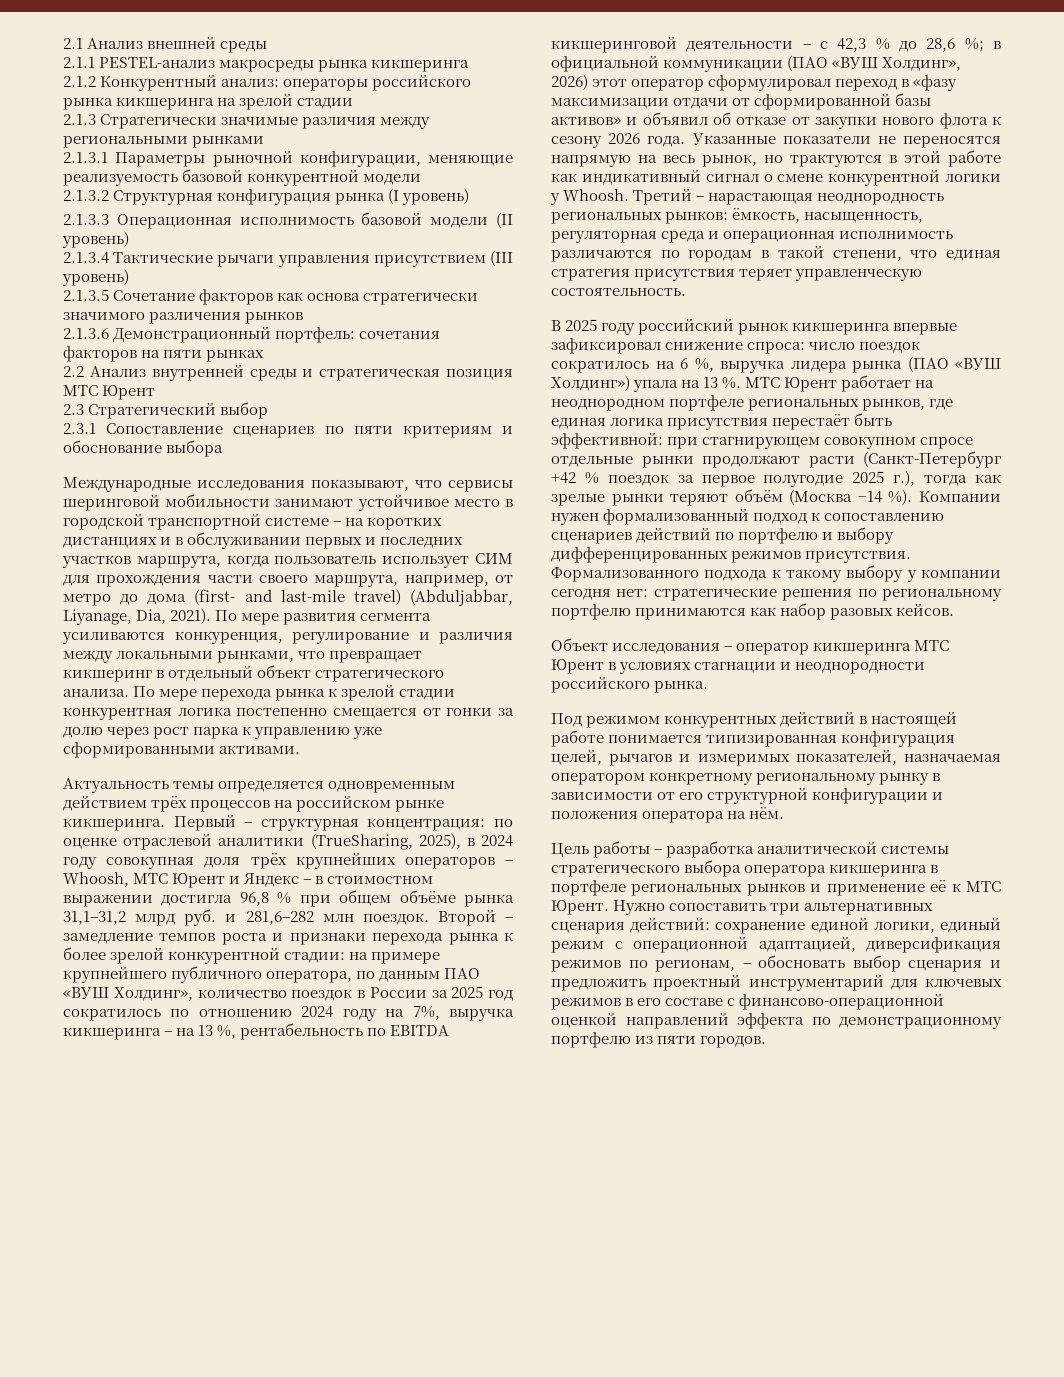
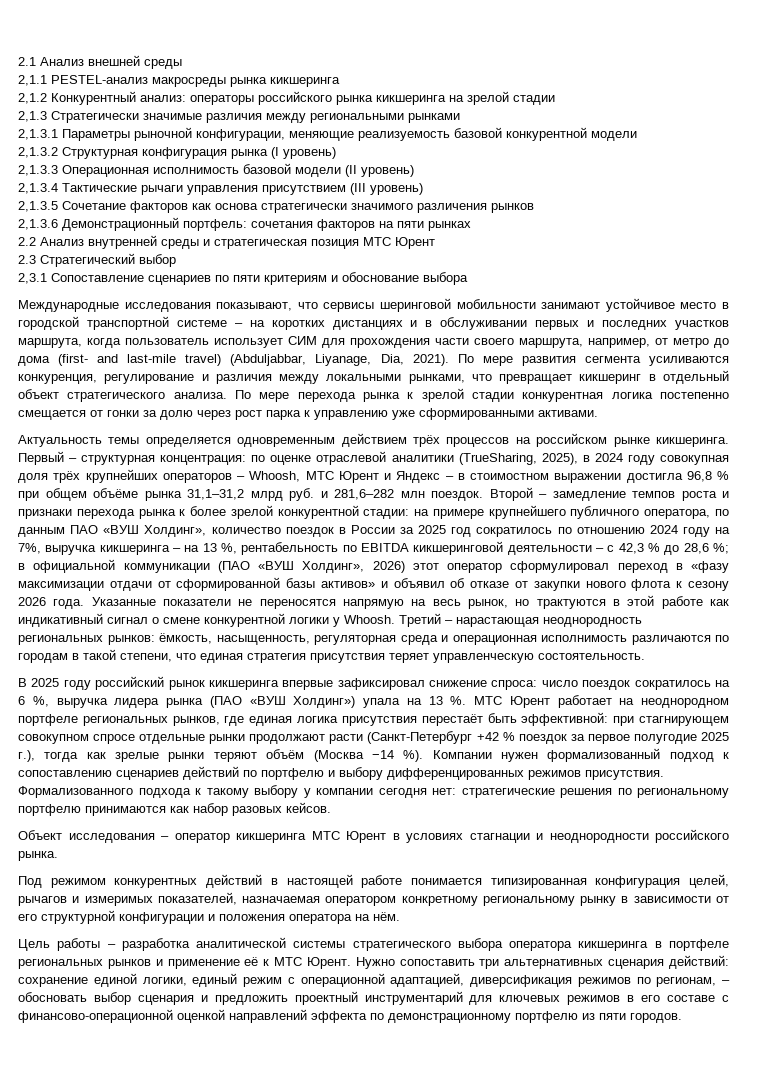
[63,57,95,68] 2.1.1 -> [18,75,47,86] 2,1.1
[63,76,96,87] 2.1.2 -> [18,93,47,104] 2,1.2
[63,114,96,125] 2.1.3 -> [18,111,47,122] 2,1.3
[63,152,108,163] 2.1.3.1 -> [18,129,58,140] 2,1.3.1
[63,190,109,201] 2.1.3.2 -> [18,147,58,158] 2,1.3.2
[63,214,109,225] 2.1.3.3 -> [18,165,58,176] 2,1.3.3
[63,252,109,264] 2.1.3.4 -> [18,183,58,194] 2,1.3.4
[63,289,109,301] 2.1.3.5 -> [18,201,58,212] 2,1.3.5
[63,328,109,339] 2.1.3.6 -> [18,219,58,230] 2,1.3.6
[63,423,96,434] 2.3.1 -> [18,273,47,284] 2,3.1

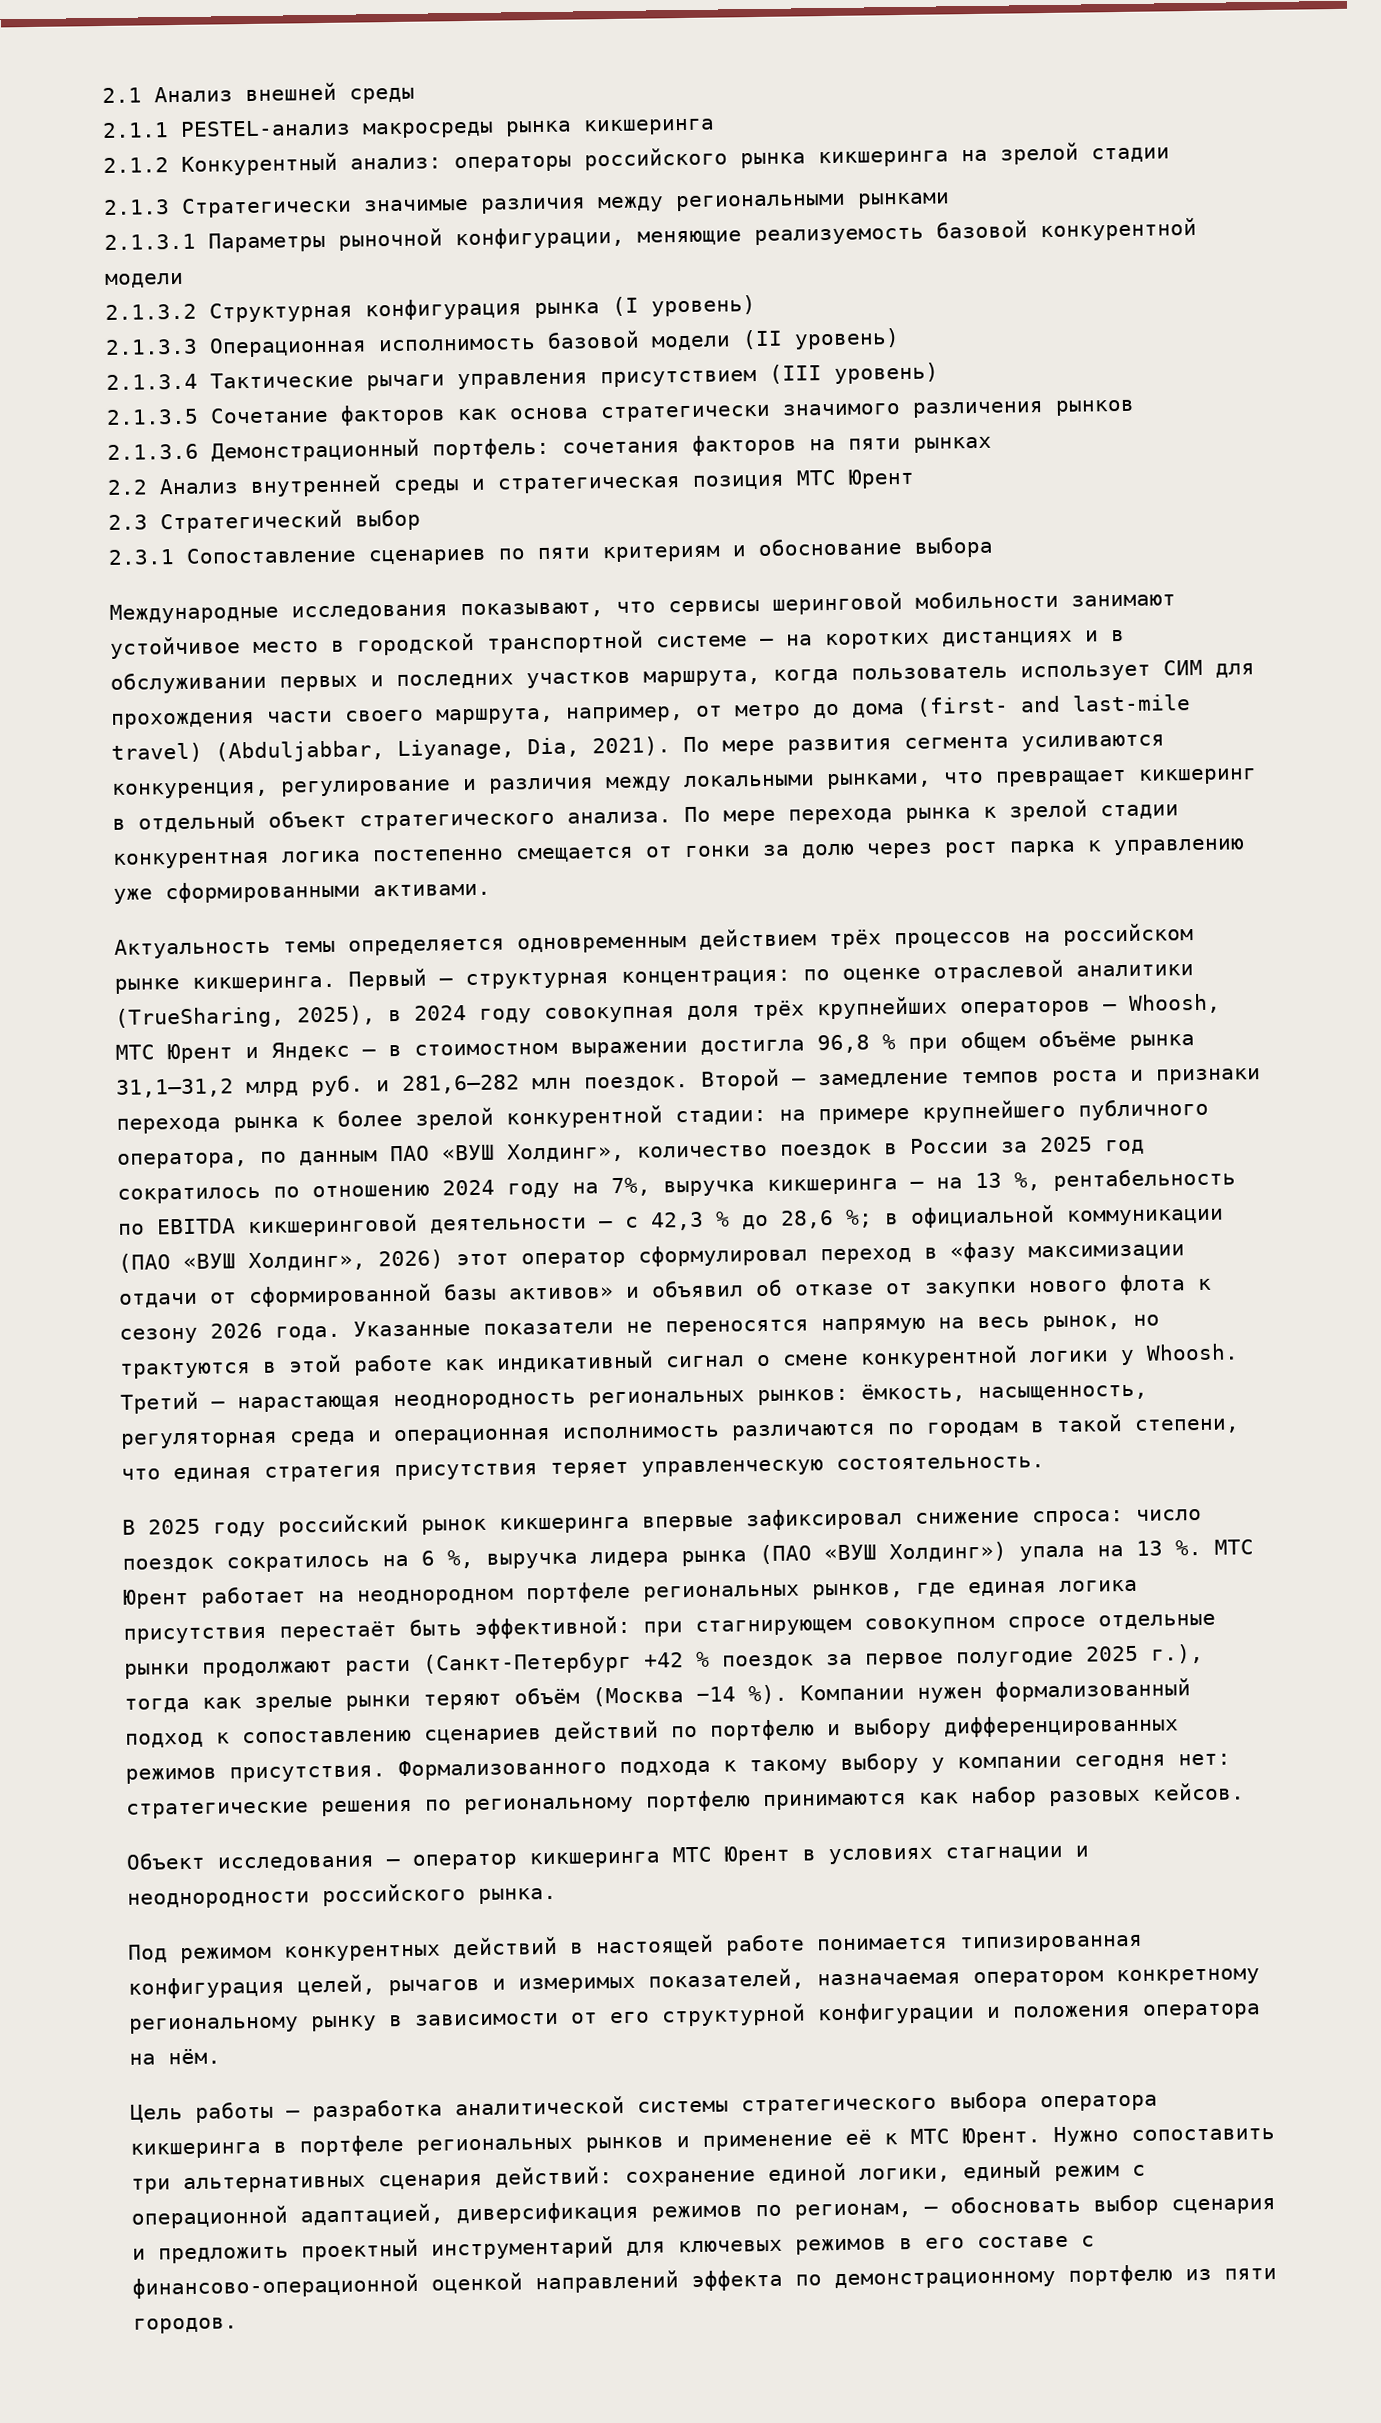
[18,75,47,86] 2,1.1 -> [102,122,169,138] 2.1.1
[18,93,47,104] 2,1.2 -> [103,157,169,173] 2.1.2
[18,111,47,122] 2,1.3 -> [103,199,170,215] 2.1.3
[18,129,58,140] 2,1.3.1 -> [104,233,196,250] 2.1.3.1
[18,147,58,158] 2,1.3.2 -> [105,303,197,320] 2.1.3.2
[18,165,58,176] 2,1.3.3 -> [105,338,198,355] 2.1.3.3
[18,183,58,194] 2,1.3.4 -> [106,373,198,390] 2.1.3.4
[18,201,58,212] 2,1.3.5 -> [106,408,199,425] 2.1.3.5
[18,219,58,230] 2,1.3.6 -> [107,443,199,460] 2.1.3.6
[18,273,47,284] 2,3.1 -> [108,549,175,565] 2.3.1

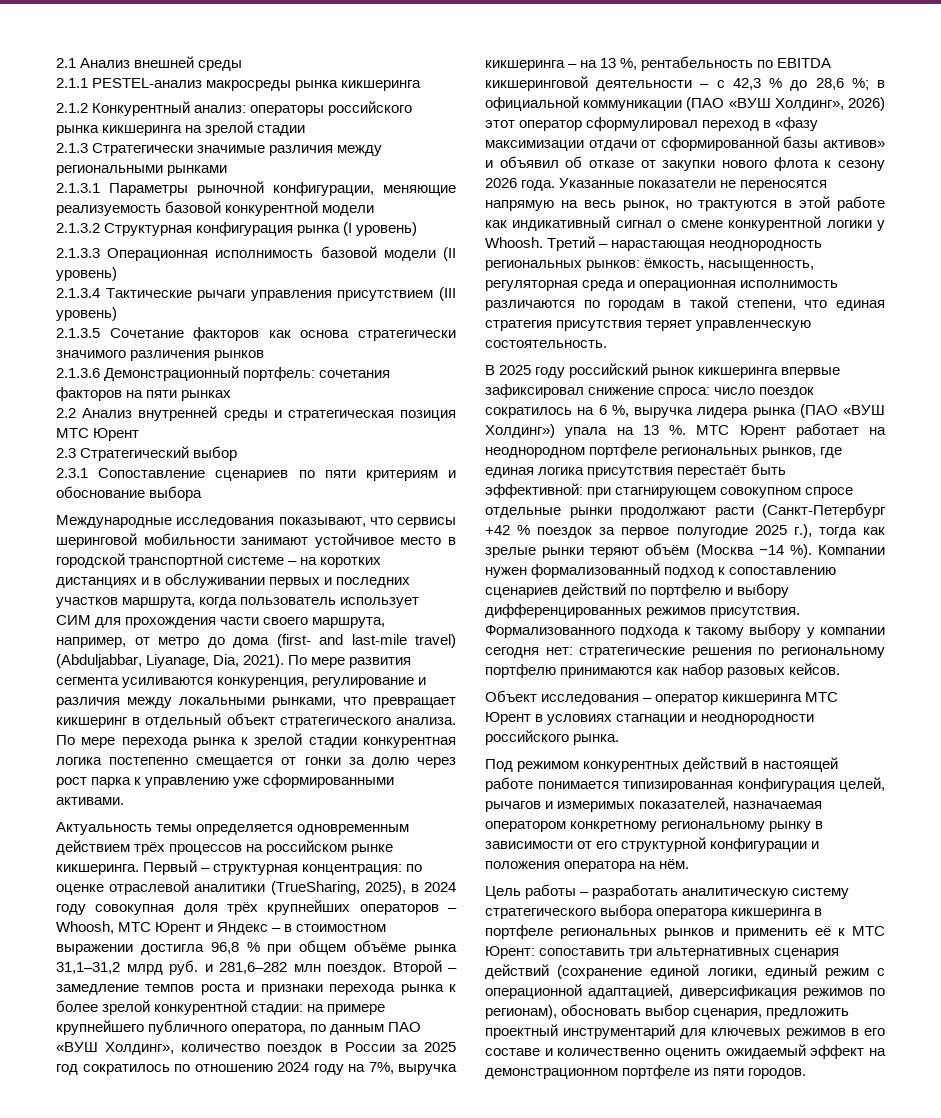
[312,2095,729,2122] разработка аналитической системы -> [592,884,850,899] разработать аналитическую систему
[702,2134,833,2151] применение -> [735,928,809,939] применить
[962,2126,1119,2148] Юрент. Нужно -> [485,946,535,959] Юрент:
[495,2166,756,2188] действий: сохранение -> [485,964,643,979] действий (сохранение
[794,2194,1276,2220] [132,2248,146,2260] регионам, – обосновать выбор сценария и -> [485,1004,763,1019] регионам), обосновать выбор сценария,
[1081,2235,1095,2247] [132,2264,1173,2299] с финансово-операционной оценкой направлений эффекта по демонстрационному портфелю -> [544,1044,886,1059] [485,1065,691,1079] и количественно оценить ожидаемый эффект на демонстрационном портфеле

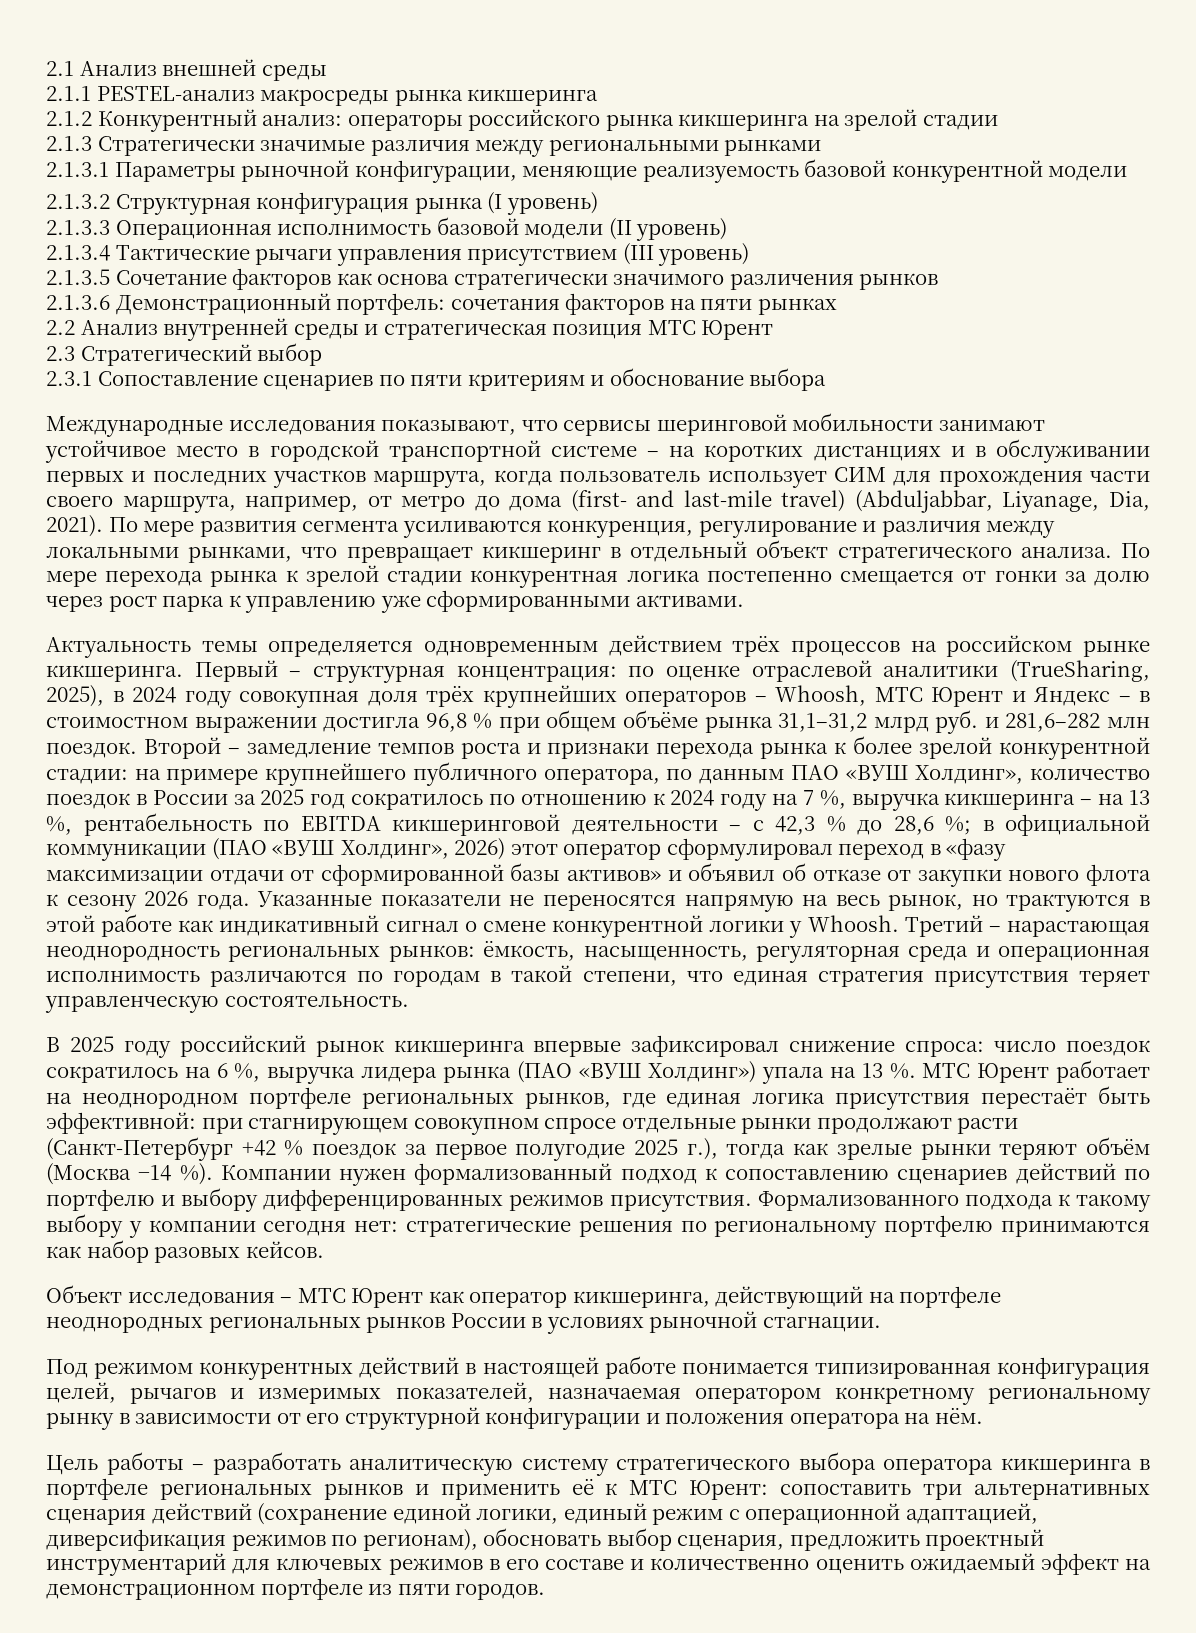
(273, 1068) none -> [652,793,665,805] к
[368,1062,394,1074] 7%, -> [802,790,846,809] 7 %,
[655,692,839,705] [485,712,815,725] [485,730,620,745] оператор кикшеринга МТС Юрент в условиях стагнации и неоднородности российского рынка. -> [297,1286,1002,1309] [46,1311,881,1334] МТС Юрент как оператор кикшеринга, действующий на портфеле неоднородных региональных рынков России в условиях рыночной стагнации.

